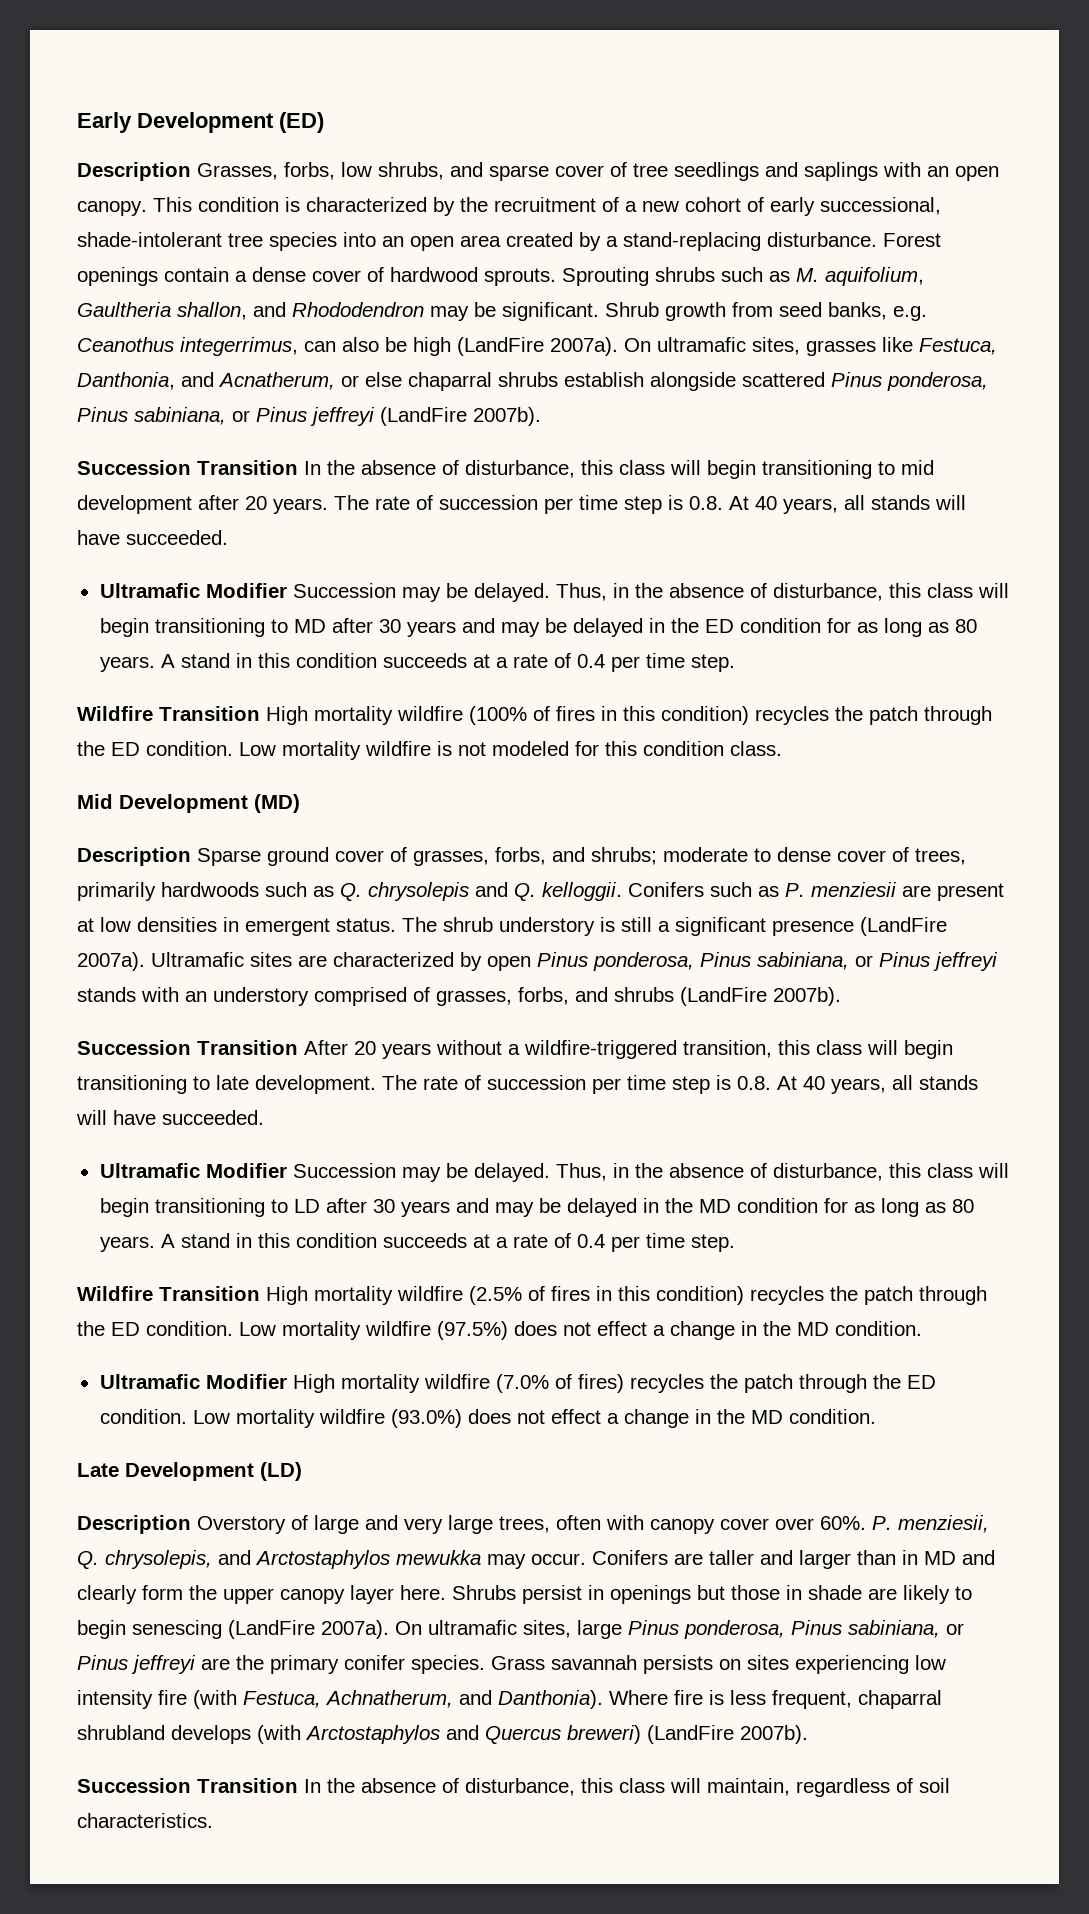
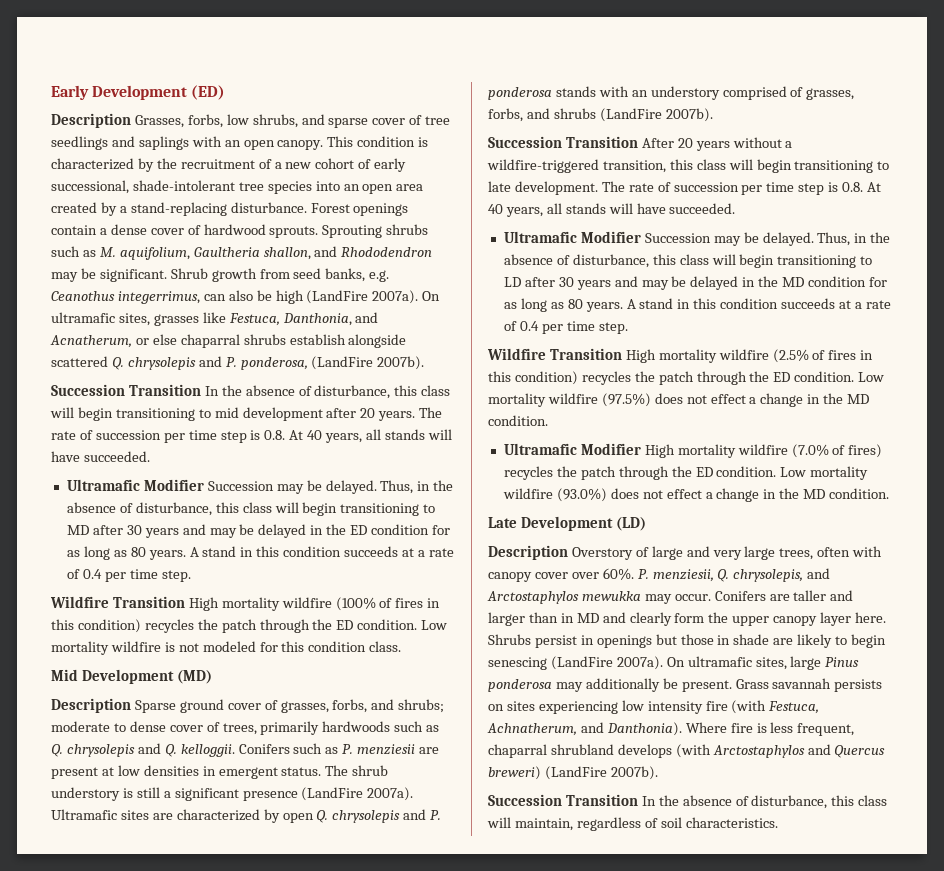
[831,372,988,391] [77,407,375,426] Pinus ponderosa, Pinus sabiniana, or Pinus jeffreyi -> [111,356,308,370] Q. chrysolepis and P. ponderosa,
[537,952,998,971] Pinus ponderosa, Pinus sabiniana, or Pinus jeffreyi -> [316,809,442,823] [488,87,552,100] Q. chrysolepis and P. ponderosa
[684,1620,964,1639] [77,1655,485,1674] ponderosa, Pinus sabiniana, or Pinus jeffreyi are the primary conifer species. -> [488,678,732,692] ponderosa may additionally be present.

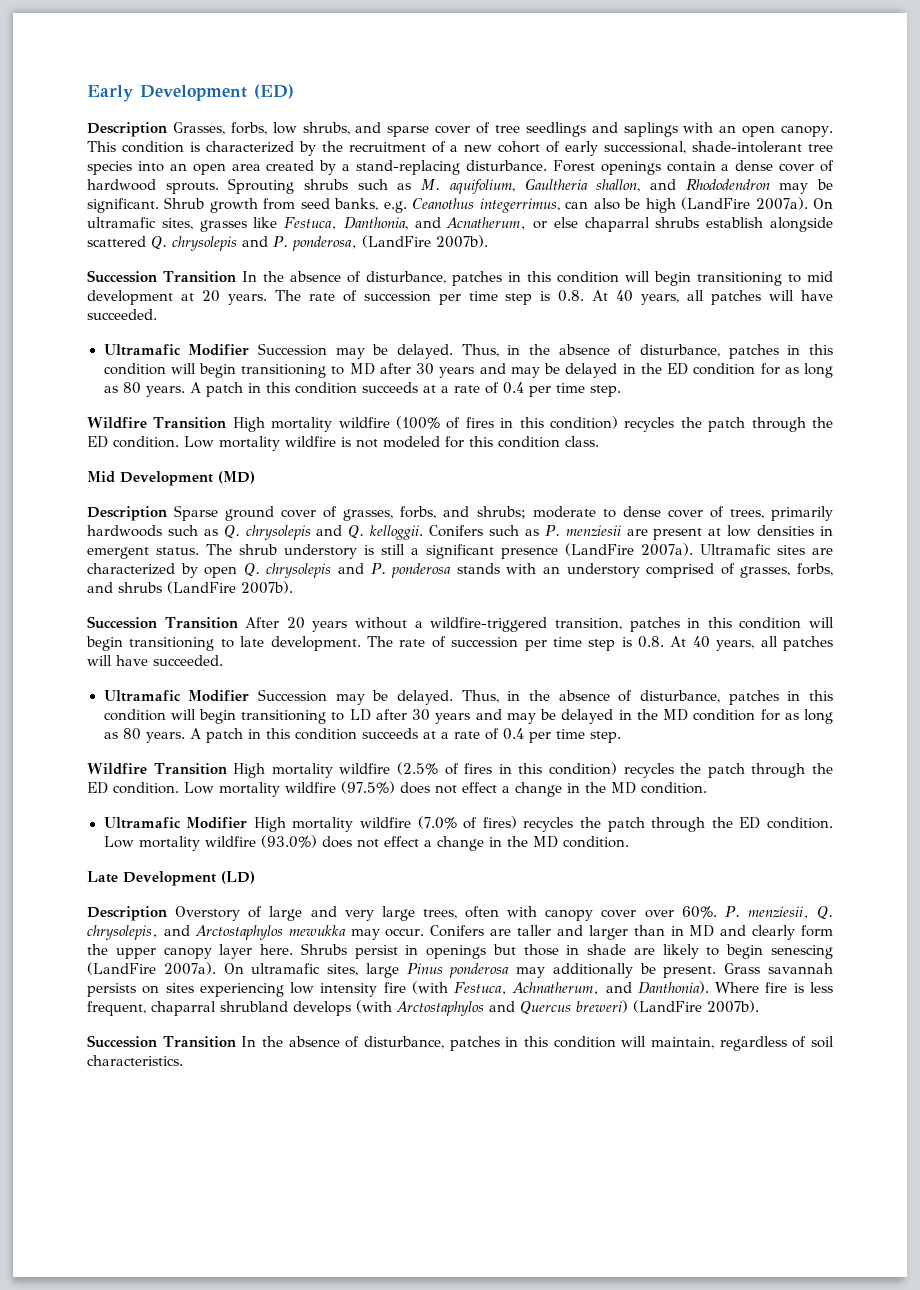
[394,385,451,396] this class -> [451,271,619,286] patches in this condition
[326,408,357,418] after -> [180,293,194,301] at
[384,429,425,440] stands -> [711,290,762,305] patches
[215,502,272,513] this class -> [728,344,834,359] [103,363,166,375] patches in this condition
[202,546,237,557] stand -> [205,382,243,397] patch
[669,159,726,170] this class -> [629,617,802,632] patches in this condition
[565,203,606,214] stands -> [783,636,834,651] patches
[652,254,709,265] this class -> [728,690,834,705] [103,709,166,721] patches in this condition
[639,298,674,309] stand -> [205,728,243,743] patch
[831,795,888,806] this class -> [449,1036,616,1051] patches in this condition

